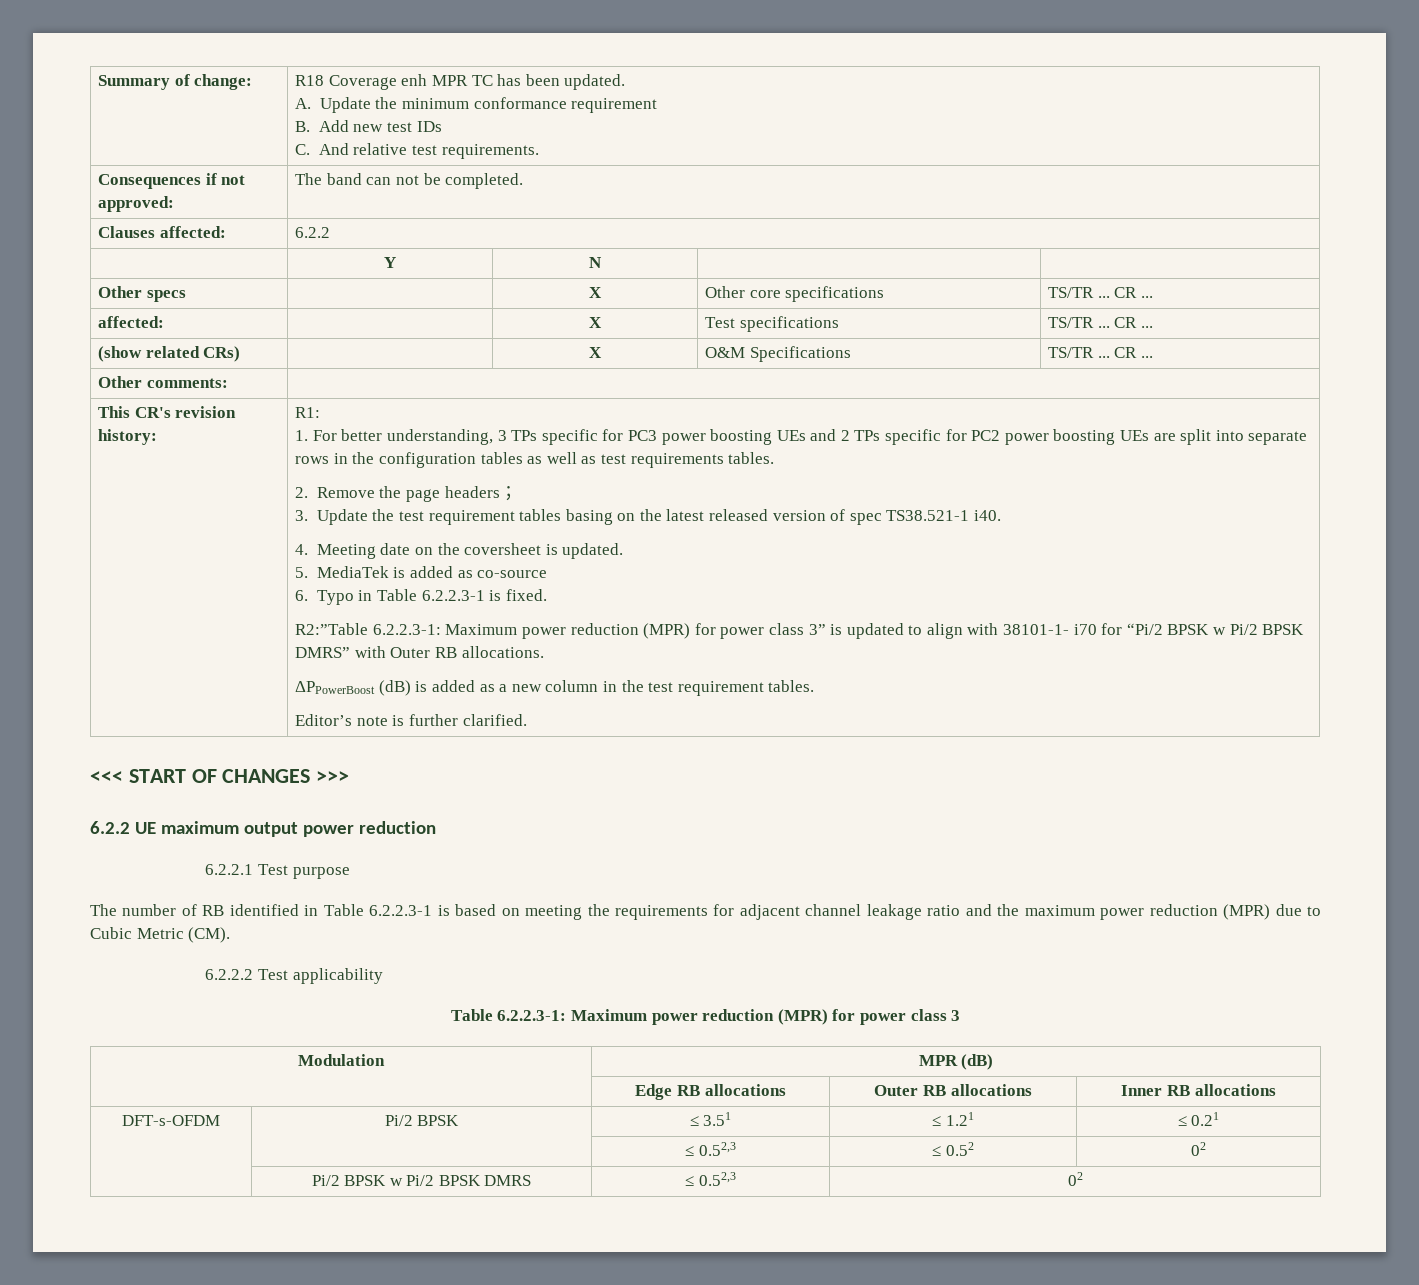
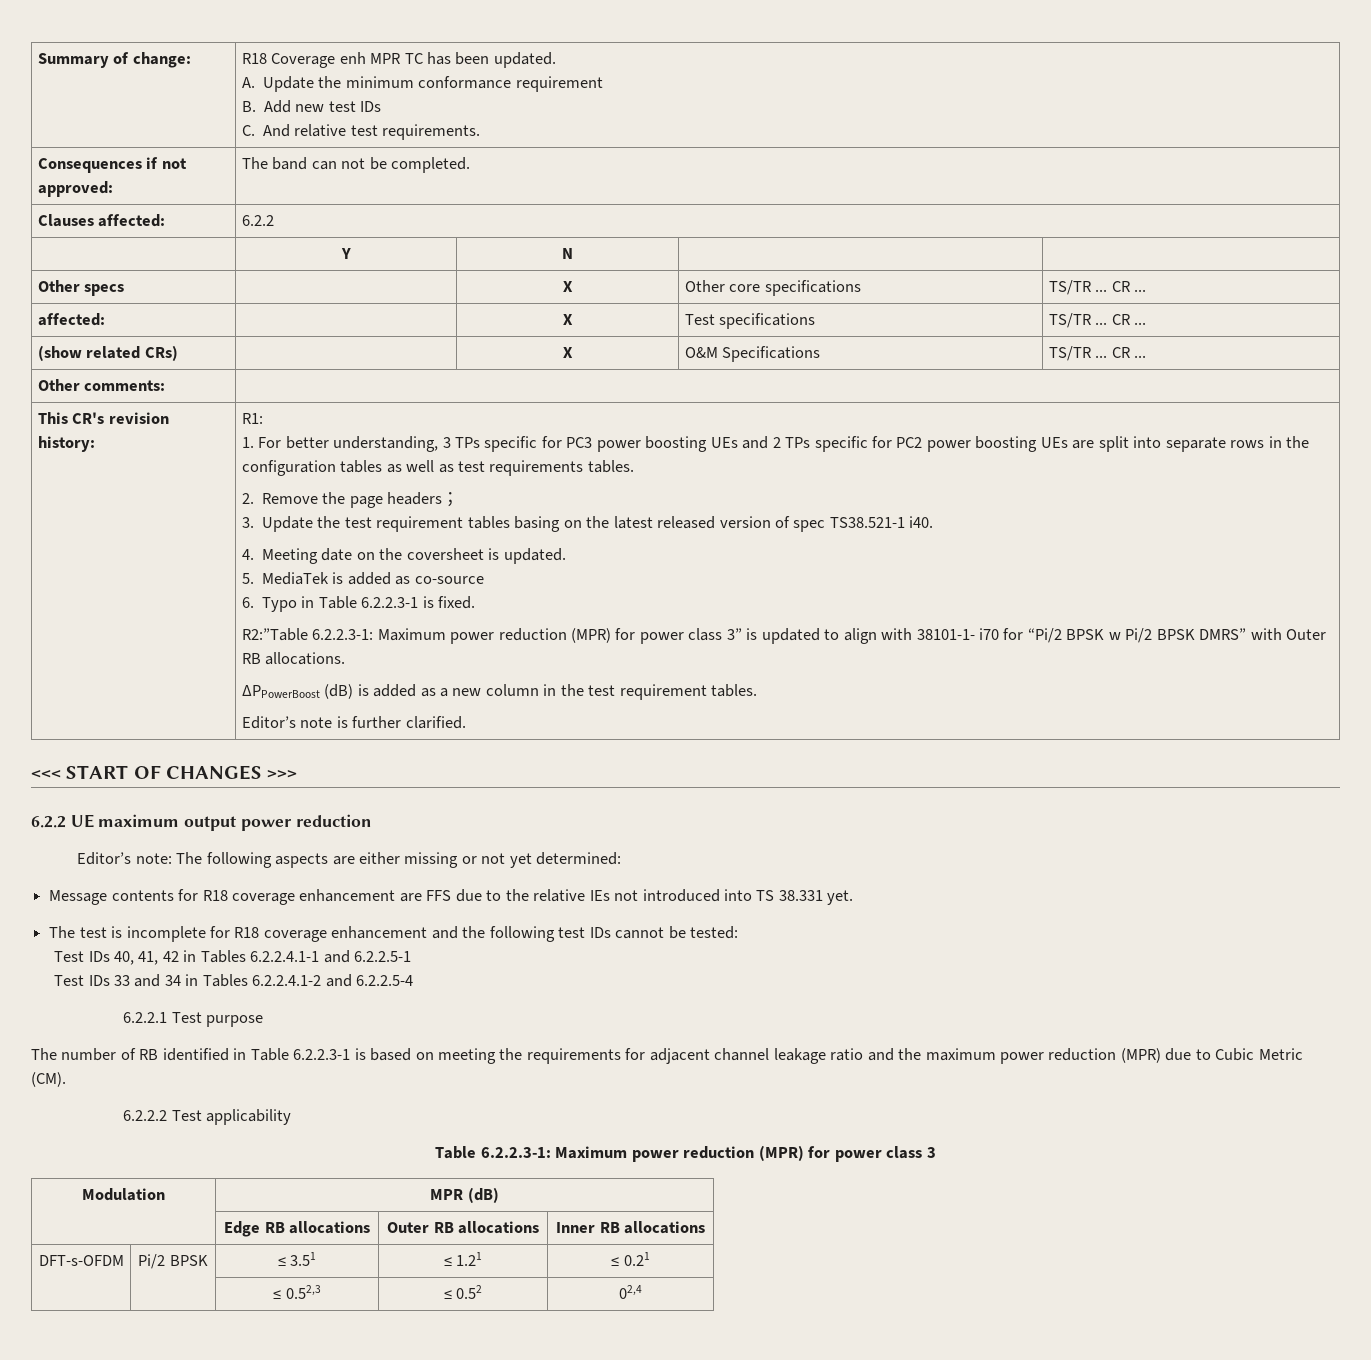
(436, 827) none -> [77,852,622,868] [49,889,854,905] [49,926,738,942] [54,950,412,965] [54,974,414,987] // Editor’s note: The following aspects are either missing or not yet determined: // Message contents for R18 coverage enhancement are FFS due to the relative IEs not introduced into TS 38.331 yet. // The test is incomplete for R18 coverage enhancement and the following test IDs cannot be tested: // Test IDs 40, 41, 42 in Tables 6.2.2.4.1-1 and 6.2.2.5-1 // Test IDs 33 and 34 in Tables 6.2.2.4.1-2 and 6.2.2.5-4
[1191,1142,1206,1156] [311,1175,532,1186] [685,1172,736,1186] [1067,1172,1083,1186] 02 // | Pi/2 BPSK w Pi/2 BPSK DMRS | ≤ 0.52,3 | 02 -> [619,1285,642,1299] 02,4

